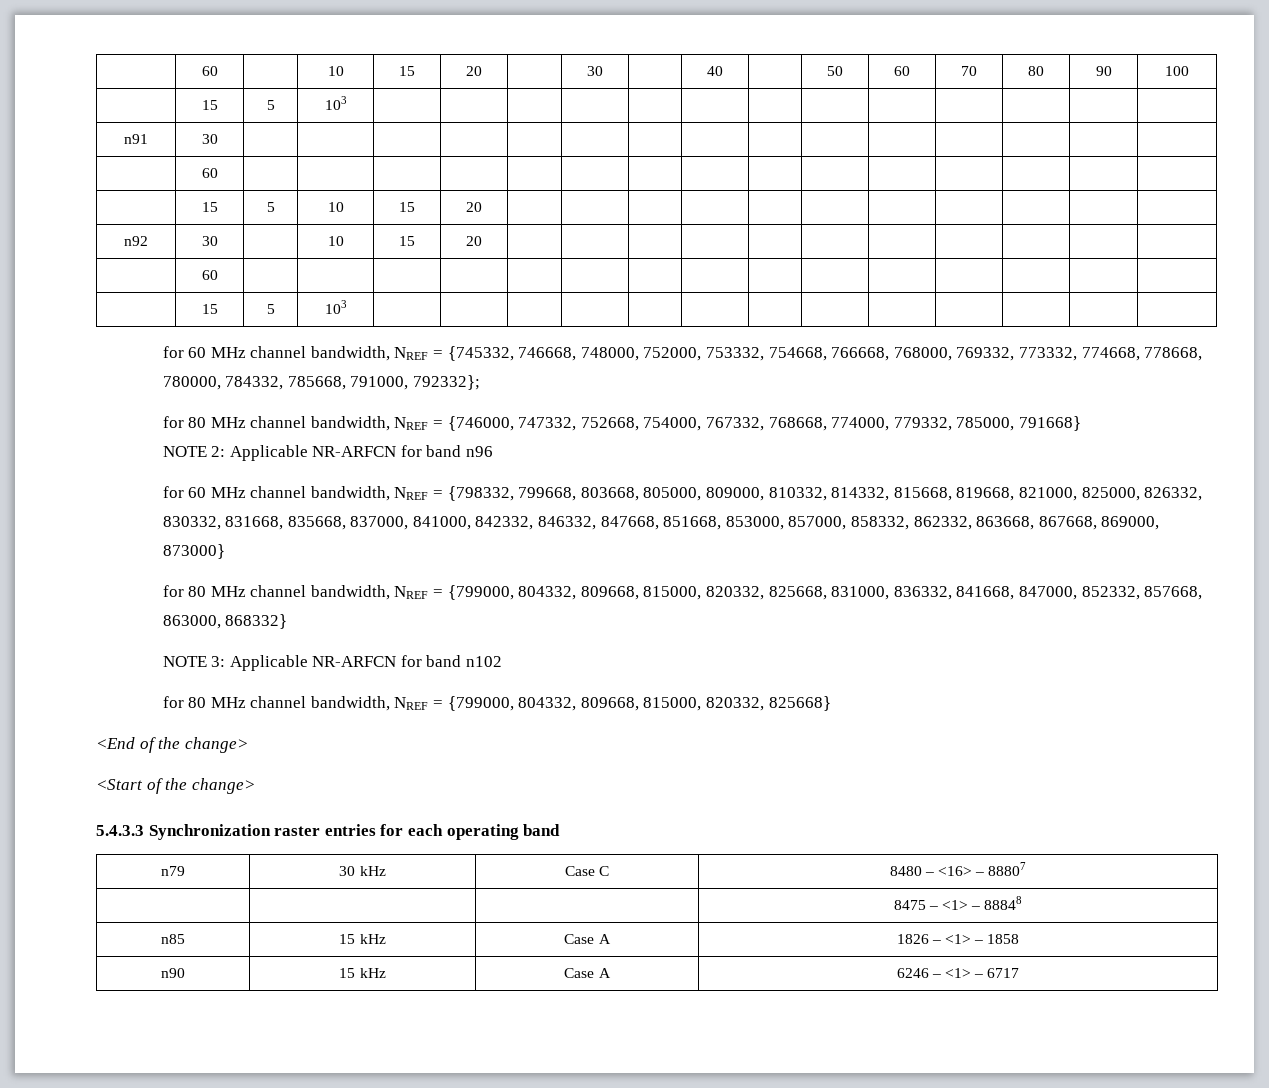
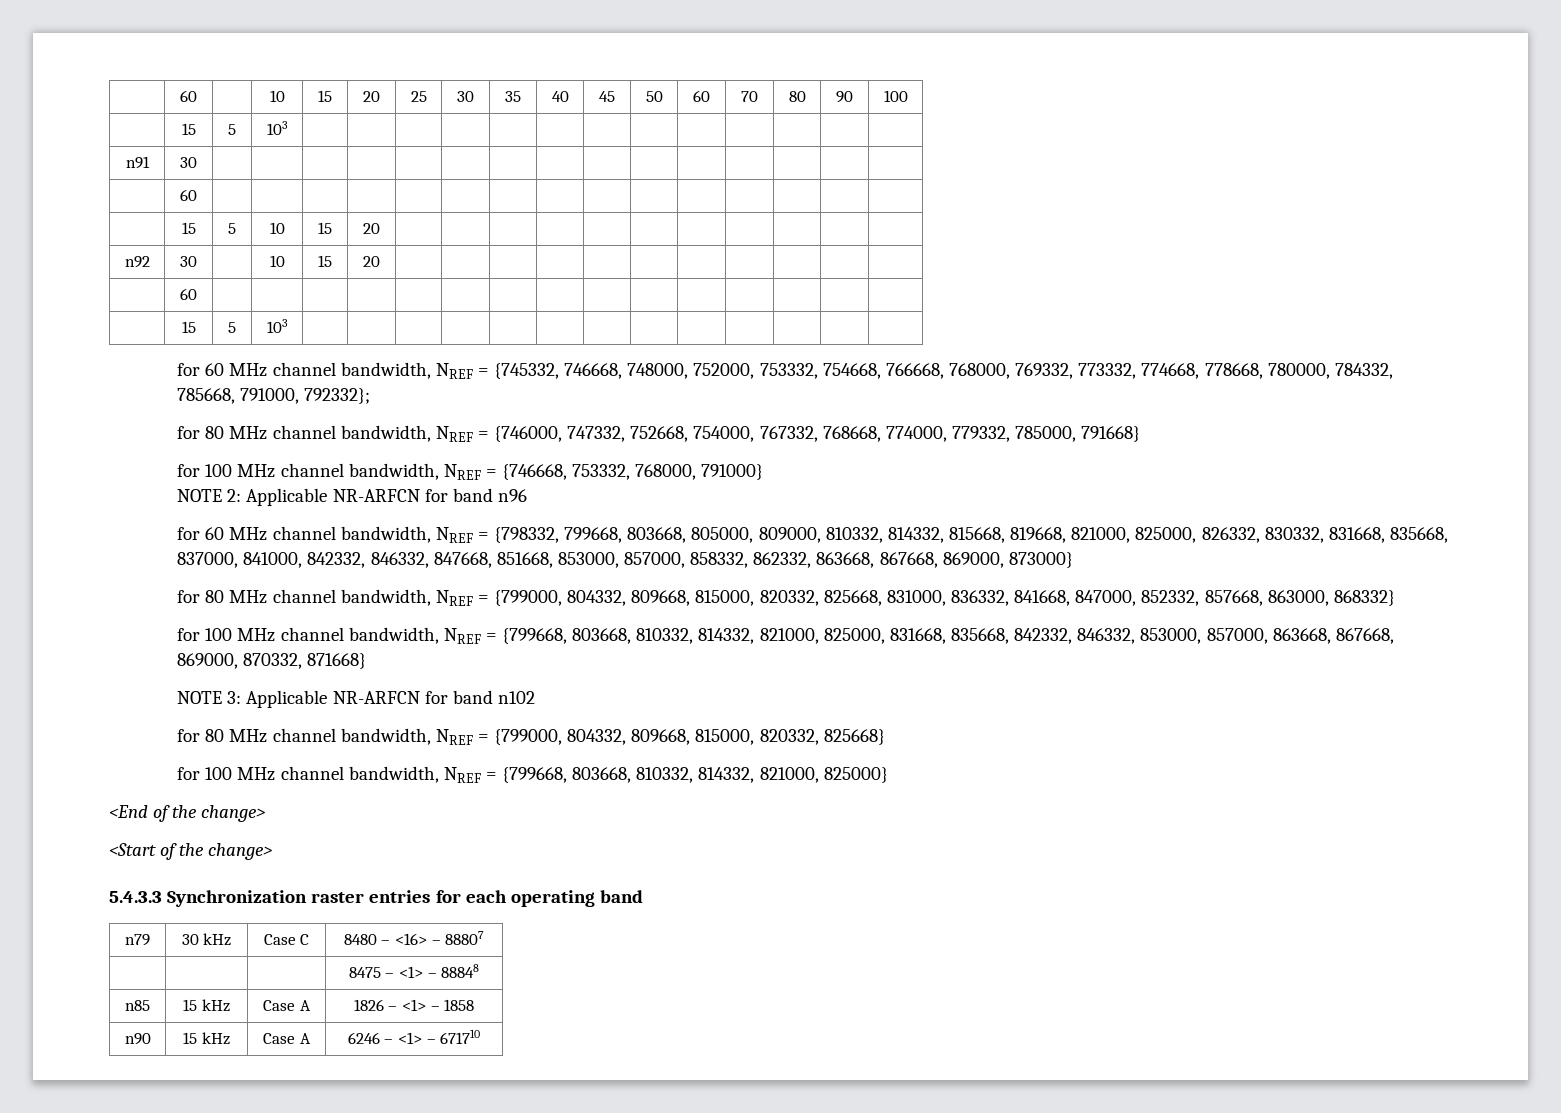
[587,66,603,76] | 30 | -> [410,91,427,102] [457,91,474,102] [505,91,521,102] 25 | 30 | 35
(723, 71) none -> [599,91,615,102] 45
(1081, 423) none -> [177,463,764,480] // for 100 MHz channel bandwidth, NREF = {746668, 753332, 768000, 791000}
(288, 621) none -> [177,627,1394,644] [177,653,367,669] // for 100 MHz channel bandwidth, NREF = {799668, 803668, 810332, 814332, 821000, 825000, 831668, 835668, 842332, 846332, 853000, 857000, 863668, 867668, 869000, 870332, 871668}
(831, 703) none -> [177,766,888,783] // for 100 MHz channel bandwidth, NREF = {799668, 803668, 810332, 814332, 821000, 825000}
[987,968,1020,978] 6717 -> [440,1029,481,1044] 671710

